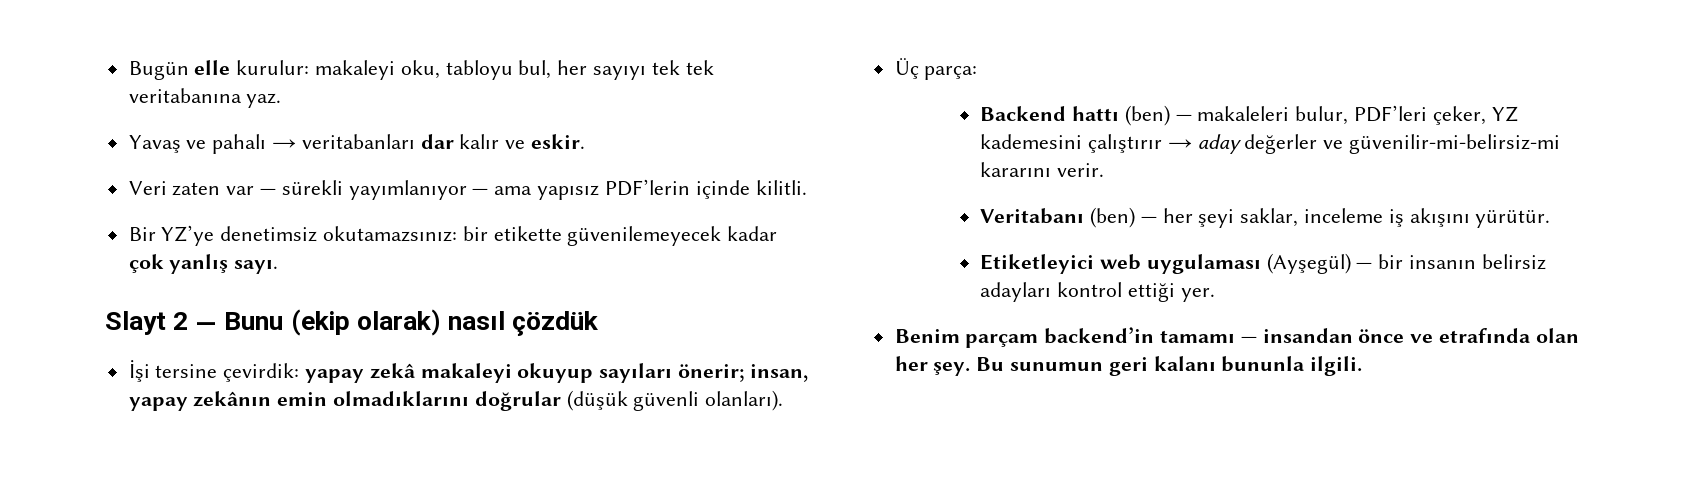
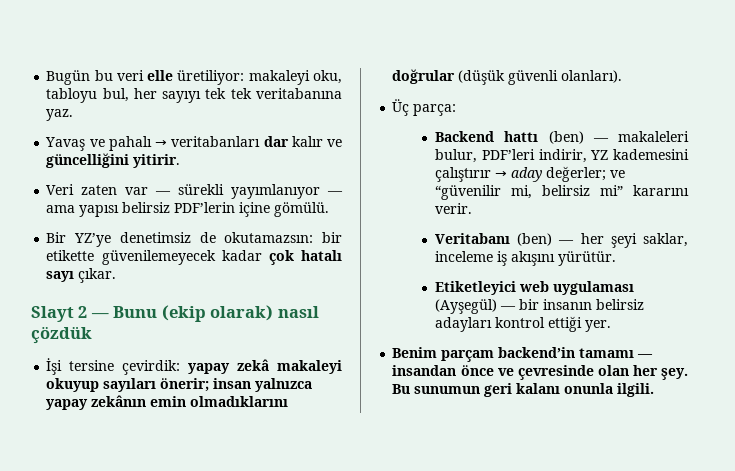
[194,60,310,75] elle kurulur: -> [94,70,245,85] bu veri elle üretiliyor:
[531,134,586,149] eskir. -> [46,153,181,168] güncelliğini yitirir.
[537,179,807,200] yapısız PDF’lerin içinde kilitli. -> [79,202,330,217] yapısı belirsiz PDF’lerin içine gömülü.
[323,226,458,242] okutamazsınız: -> [199,232,314,243] de okutamazsın:
[169,254,279,274] yanlış sayı. -> [301,250,342,261] [46,268,117,283] hatalı sayı çıkar.
[749,364,808,382] insan, -> [213,378,313,392] insan yalnızca
[1432,106,1486,125] çeker, -> [538,149,587,163] indirir,
[1244,134,1561,154] değerler ve güvenilir-mi-belirsiz-mi -> [546,166,626,182] [435,185,624,200] değerler; ve “güvenilir mi, belirsiz mi”
[1439,328,1531,343] etrafında -> [517,365,594,380] çevresinde
[1221,356,1305,372] bununla -> [564,383,614,394] onunla

